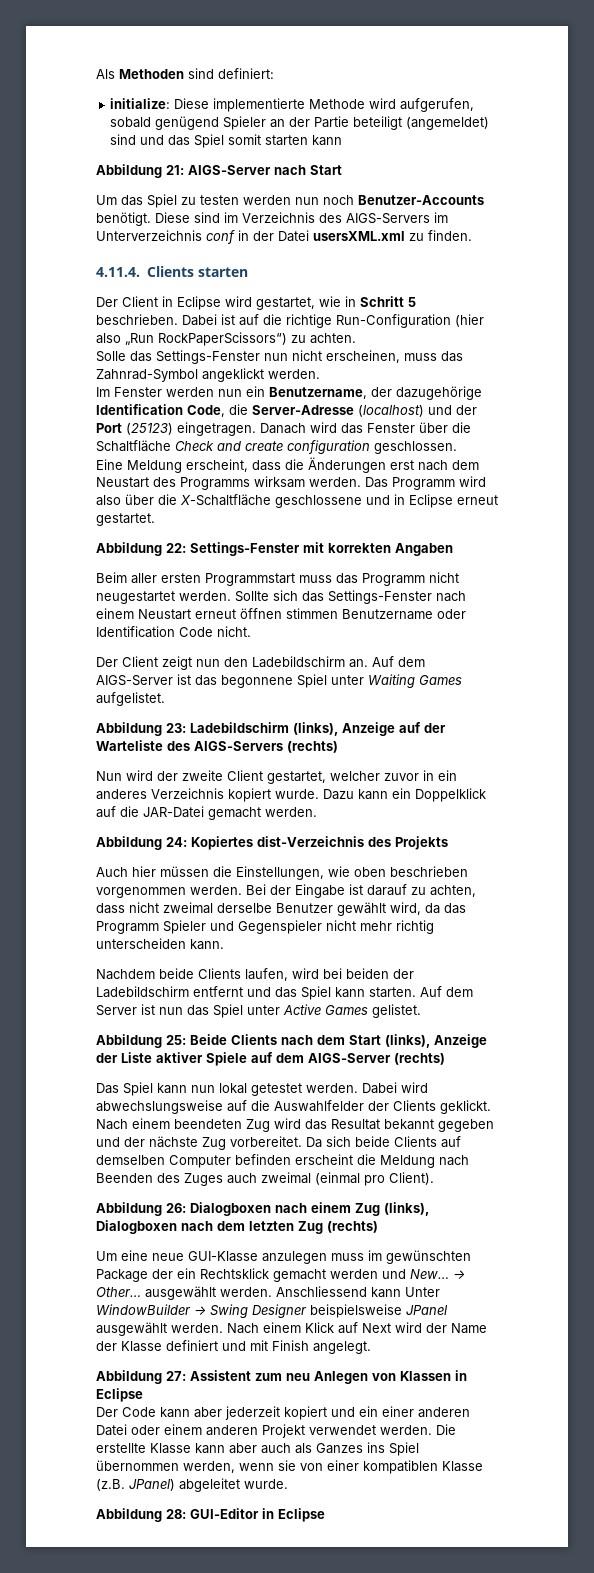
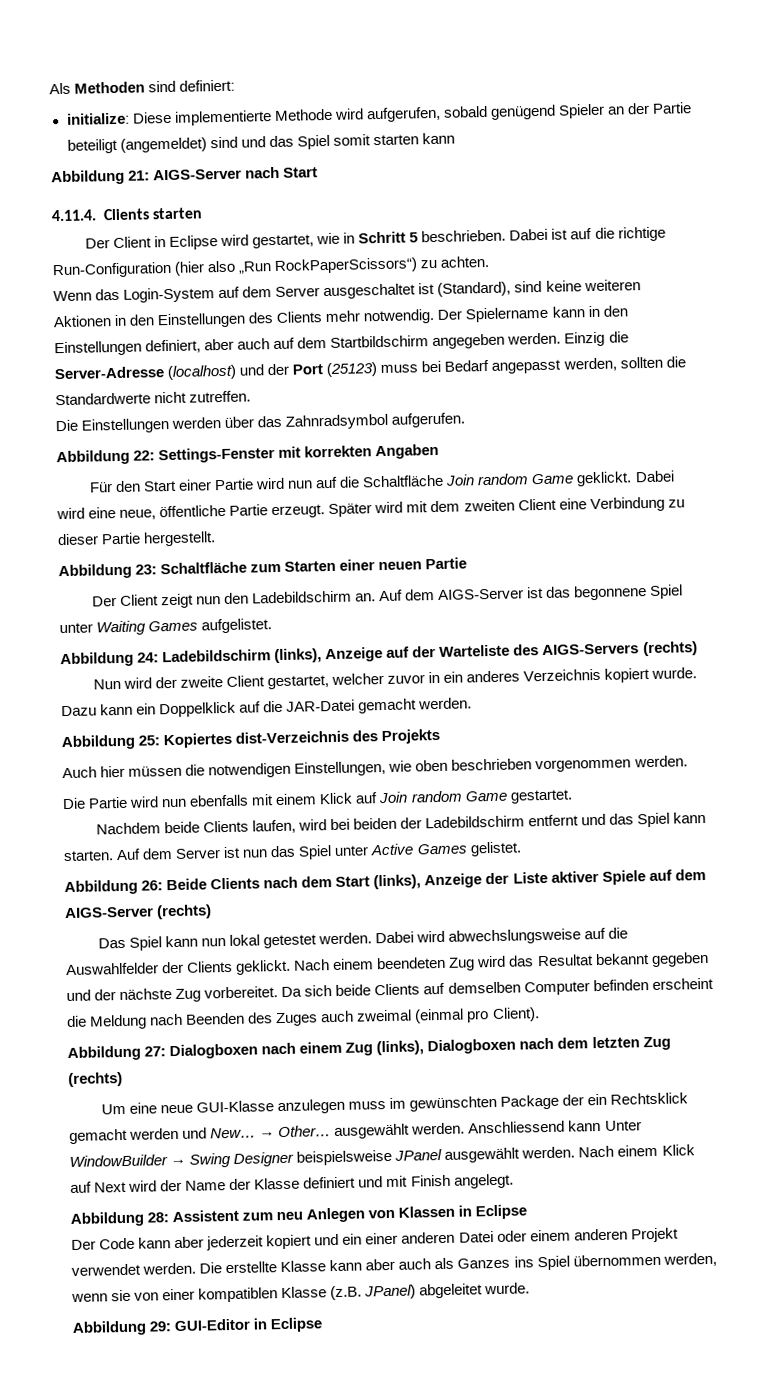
[96,194,484,208] [96,212,448,226] [96,230,472,244] // Um das Spiel zu testen werden nun noch Benutzer-Accounts benötigt. Diese sind im Verzeichnis des AIGS-Servers im Unterverzeichnis conf in der Datei usersXML.xml zu finden. -> (319, 172) none
[96,350,463,364] [96,368,320,382] [96,386,482,400] [96,404,225,417] Solle das Settings-Fenster nun nicht erscheinen, muss das Zahnrad-Symbol angeklickt werden. // Im Fenster werden nun ein Benutzername, der dazugehörige Identification Code, -> [53,279,641,303] [53,305,628,329] [54,331,606,357] Wenn das Login-System auf dem Server ausgeschaltet ist (Standard), sind keine weiteren Aktionen in den Einstellungen des Clients mehr notwendig. Der Spielername kann in den Einstellungen definiert, aber auch auf dem Startbildschirm angegeben werden. Einzig
[177,422,471,436] [96,440,457,454] [96,457,479,473] [96,476,486,490] [96,494,498,508] [96,513,155,526] eingetragen. Danach wird das Fenster über die Schaltfläche Check and create configuration geschlossen. // Eine Meldung erscheint, dass die Änderungen erst nach dem Neustart des Programms wirksam werden. Das Programm wird also über die X-Schaltfläche geschlossene und in Eclipse erneut gestartet. -> [380,356,686,374] [55,390,252,406] [55,412,466,434] muss bei Bedarf angepasst werden, sollten die Standardwerte nicht zutreffen. // Die Einstellungen werden über das Zahnradsymbol aufgerufen.
[96,572,459,586] [96,590,466,604] [96,608,466,620] [96,626,251,638] Beim aller ersten Programmstart muss das Programm nicht neugestartet werden. Sollte sich das Settings-Fenster nach einem Neustart erneut öffnen stimmen Benutzername oder Identification Code nicht. -> [88,470,675,493] [56,496,685,520] [57,531,217,547] [58,557,468,580] Für den Start einer Partie wird nun auf die Schaltfläche Join random Game geklickt. Dabei wird eine neue, öffentliche Partie erzeugt. Später wird mit dem zweiten Client eine Verbindung zu dieser Partie hergestellt. // Abbildung 23: Schaltfläche zum Starten einer neuen Partie
[166,723,186,733] 23: -> [137,652,160,663] 24:
[166,837,187,847] 24: -> [138,735,161,746] 25:
(232, 871) none -> [208,762,292,779] notwendigen
[246,884,476,898] [96,902,466,916] [96,920,434,934] [96,938,224,950] Bei der Eingabe ist darauf zu achten, dass nicht zweimal derselbe Benutzer gewählt wird, da das Programm Spieler und Gegenspieler nicht mehr richtig unterscheiden kann. -> [62,789,573,810] // Die Partie wird nun ebenfalls mit einem Klick auf Join random Game gestartet.
[166,1035,186,1045] 25: -> [141,880,164,891] 26:
[166,1203,186,1213] 26: -> [144,1046,167,1057] 27:
[166,1371,186,1381] 27: -> [147,1212,170,1223] 28:
[166,1509,186,1519] 28: -> [149,1321,172,1332] 29:

